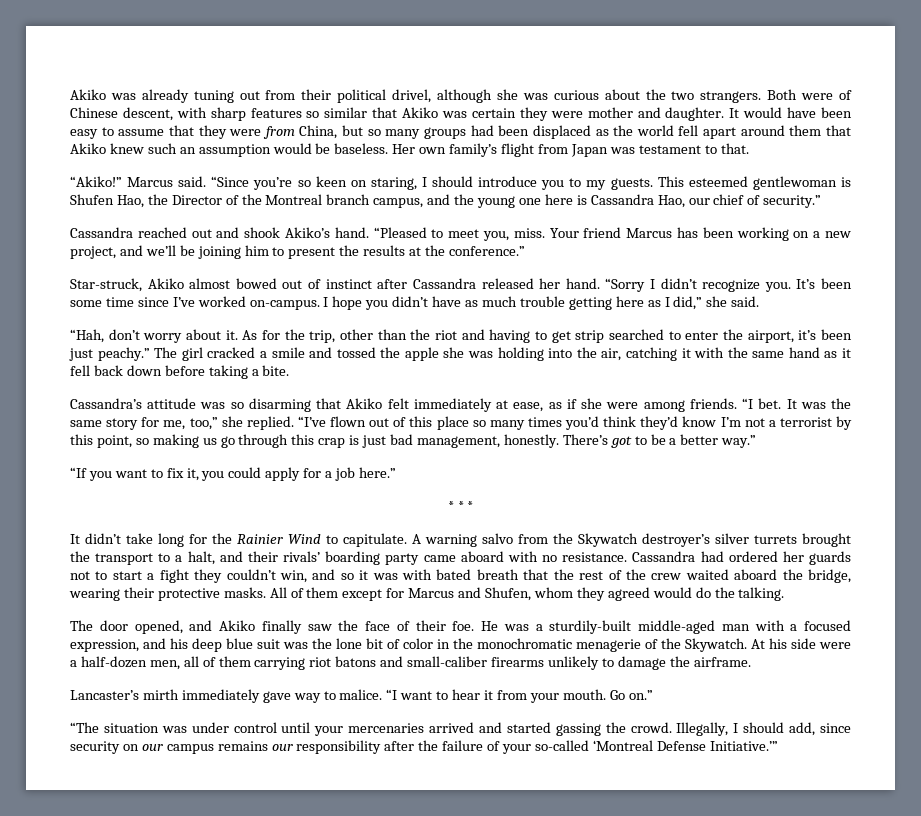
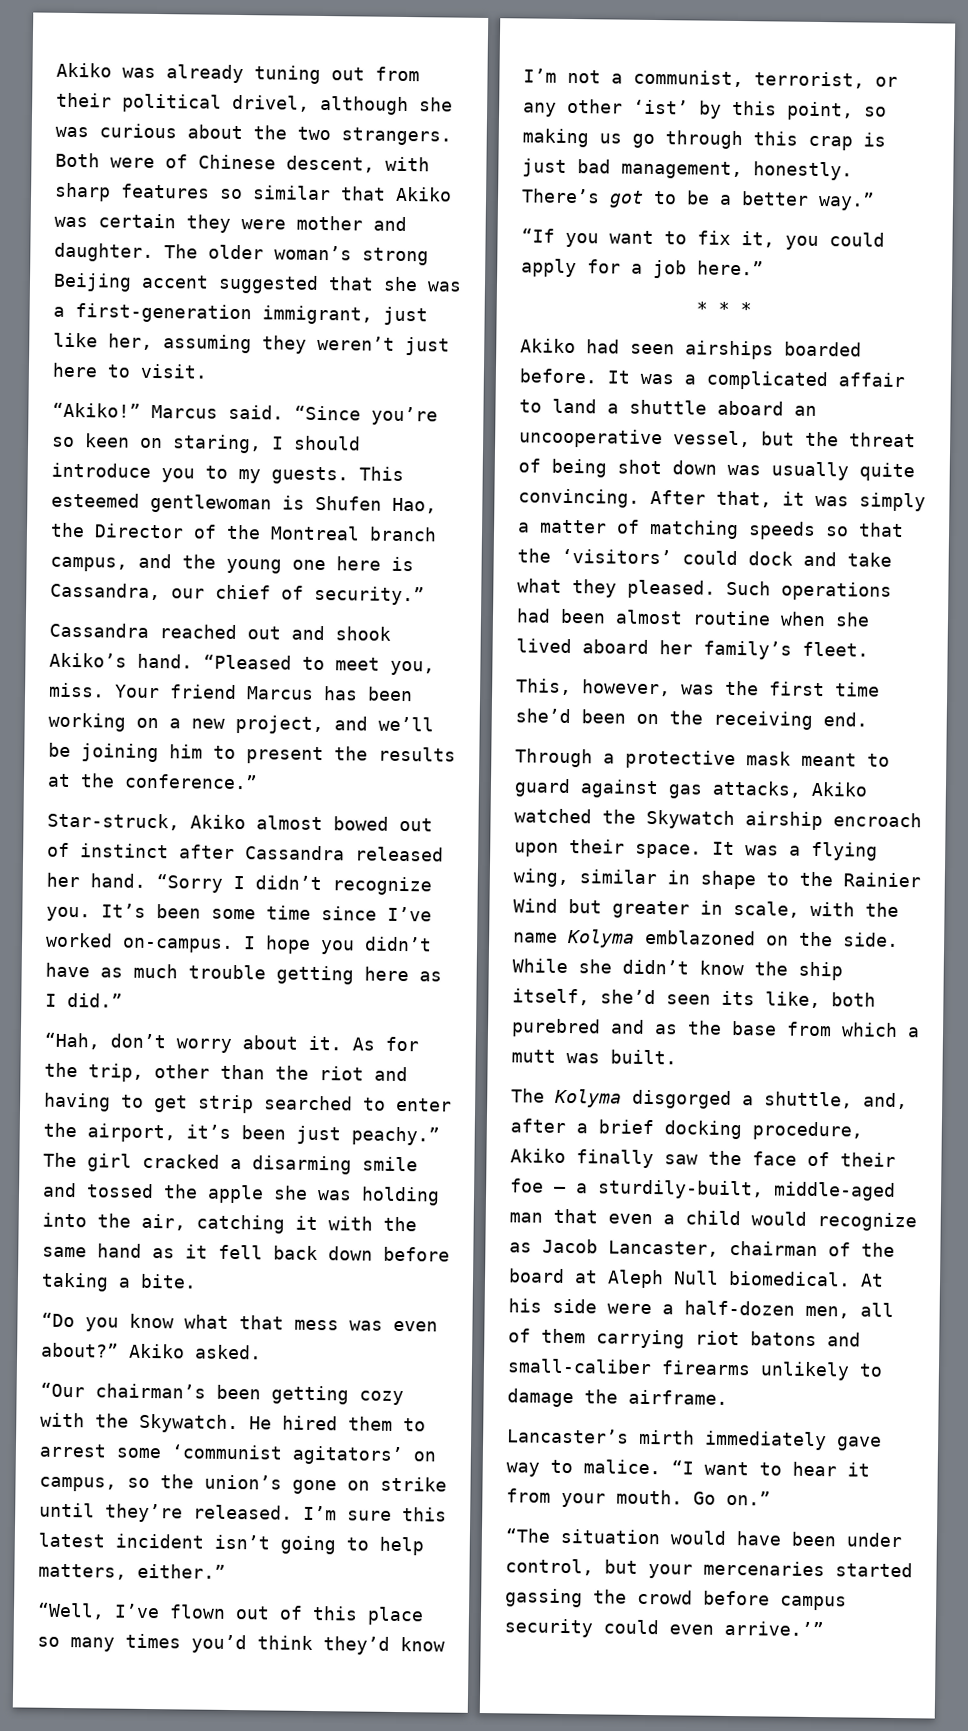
[729,107,853,118] [70,125,851,139] [70,143,749,157] It would have been easy to assume that they were from China, but so many groups had been displaced as the world fell apart around them that Akiko knew such an assumption would be baseless. Her own family’s flight from Japan was testament to that. -> [164,244,429,266] [53,272,462,294] [53,303,428,326] [53,332,450,356] [52,362,208,379] The older woman’s strong Beijing accent suggested that she was a first-generation immigrant, just like her, assuming they weren’t just here to visit.
[590,194,685,208] Cassandra Hao, -> [50,582,161,601] Cassandra,
[673,296,760,310] did,” she said. -> [67,992,123,1008] did.”
(267, 354) none -> [252,1155,352,1175] disarming
[70,398,851,412] [70,416,326,430] Cassandra’s attitude was so disarming that Akiko felt immediately at ease, as if she were among friends. “I bet. It was the same story for me, too,” she replied. “I’ve -> [41,1312,438,1332] [41,1342,262,1360] [40,1382,404,1406] [40,1412,426,1434] [39,1443,436,1466] [39,1474,447,1495] [39,1502,447,1523] [38,1532,424,1556] [38,1563,226,1580] [37,1602,160,1620] “Do you know what that mess was even about?” Akiko asked. // “Our chairman’s been getting cozy with the Skywatch. He hired them to arrest some ‘communist agitators’ on campus, so the union’s gone on strike until they’re released. I’m sure this latest incident isn’t going to help matters, either.” // “Well, I’ve
[779,417,832,427] terrorist -> [633,69,898,89] [523,98,689,117] communist, terrorist, or any other ‘ist’
[70,533,851,547] [70,551,851,565] [70,569,851,583] [69,587,785,601] [70,620,213,634] It didn’t take long for the Rainier Wind to capitulate. A warning salvo from the Skywatch destroyer’s silver turrets brought the transport to a halt, and their rivals’ boarding party came aboard with no resistance. Cassandra had ordered her guards not to start a fight they couldn’t win, and so it was with bated breath that the rest of the crew waited aboard the bridge, wearing their protective masks. All of them except for Marcus and Shufen, whom they agreed would do the talking. // The door opened, and -> [520,338,862,360] [519,368,905,391] [519,398,817,416] [519,428,916,449] [518,458,915,482] [518,488,926,512] [518,519,904,540] [517,548,892,567] [517,578,892,601] [516,608,870,627] [516,638,869,660] [516,678,880,697] [515,708,868,730] [515,748,890,770] [514,778,868,799] [514,808,922,831] [514,839,878,861] [513,868,921,890] [513,898,899,919] [513,929,899,948] [512,958,843,981] [512,988,876,1009] [511,1018,920,1038] [511,1049,677,1065] [511,1088,908,1110] [510,1118,863,1141] Akiko had seen airships boarded before. It was a complicated affair to land a shuttle aboard an uncooperative vessel, but the threat of being shot down was usually quite convincing. After that, it was simply a matter of matching speeds so that the ‘visitors’ could dock and take what they pleased. Such operations had been almost routine when she lived aboard her family’s fleet. // This, however, was the first time she’d been on the receiving end. // Through a protective mask meant to guard against gas attacks, Akiko watched the Skywatch airship encroach upon their space. It was a flying wing, similar in shape to the Rainier Wind but greater in scale, with the name Kolyma emblazoned on the side. While she didn’t know the ship itself, she’d seen its like, both purebred and as the base from which a mutt was built. // The Kolyma disgorged a shuttle, and, after a brief docking procedure,
[452,620,851,634] [70,638,747,652] foe. He was a sturdily-built middle-aged man with a focused expression, and his deep blue suit was the lone bit of color in the monochromatic menagerie of the Skywatch. -> [510,1178,896,1201] [509,1208,917,1232] [509,1238,895,1257] [508,1268,851,1289] foe – a sturdily-built, middle-aged man that even a child would recognize as Jacob Lancaster, chairman of the board at Aleph Null biomedical.
[161,722,852,736] [70,740,778,754] was under control until your mercenaries arrived and started gassing the crowd. Illegally, I should add, since security on our campus remains our responsibility after the failure of your so-called ‘Montreal Defense Initiative.’” -> [670,1530,902,1548] [505,1558,913,1579] [505,1588,847,1611] [504,1618,824,1638] would have been under control, but your mercenaries started gassing the crowd before campus security could even arrive.’”

